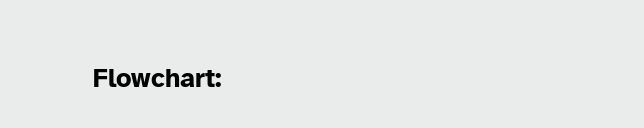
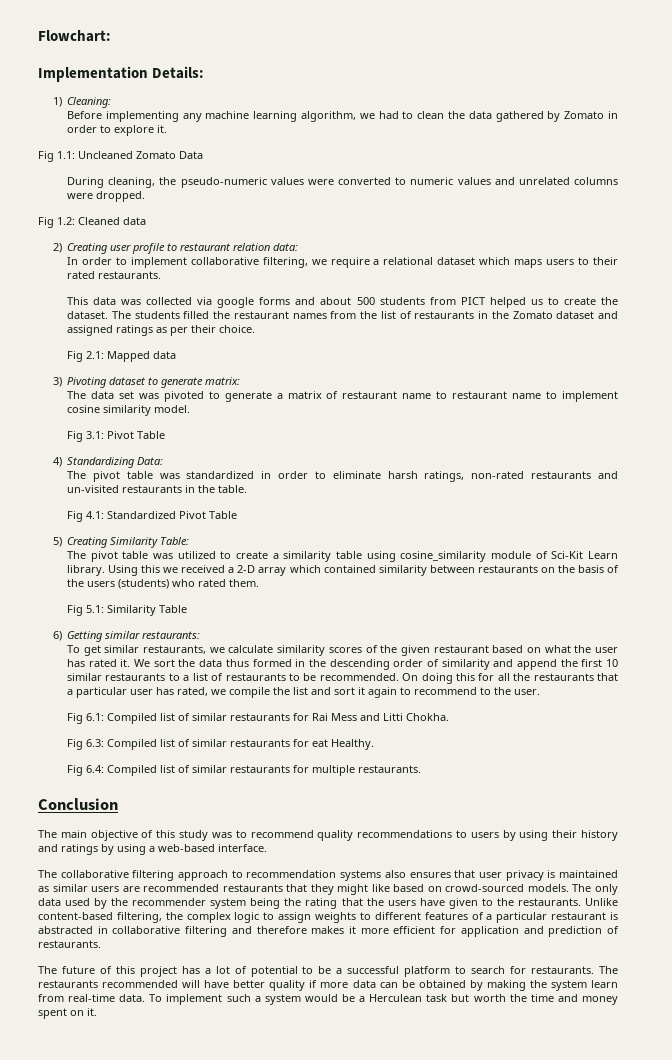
(222, 78) none -> [38,66,205,82] [52,97,112,108] [67,111,618,122] [67,125,168,136] [38,151,203,162] [67,177,619,188] [67,191,146,202] [38,217,146,228] [52,243,299,254] [67,257,618,268] [67,271,162,279] [67,297,619,308] [67,311,618,319] [67,325,256,336] [67,351,177,362] [52,377,241,388] [67,391,618,402] [67,405,191,416] [67,431,166,442] [52,457,164,468] [67,471,618,482] [67,485,248,493] [67,511,238,522] [52,537,190,548] [67,551,619,562] [67,565,619,576] [67,579,260,589] [67,605,188,616] [52,631,201,642] [67,645,618,656] [67,659,618,670] [67,673,618,684] [67,687,541,698] [67,713,450,724] [67,739,375,750] [67,765,422,776] [38,798,118,810] [38,830,618,841] [38,844,267,855] [38,870,618,881] [38,884,619,895] [38,898,618,909] [38,912,619,923] [38,926,620,937] [38,940,101,948] [38,966,619,977] [38,980,618,991] [38,994,618,1005] [38,1008,97,1019] // Implementation Details: // 1) Cleaning: // Before implementing any machine learning algorithm, we had to clean the data gathered by Zomato in order to explore it. // Fig 1.1: Uncleaned Zomato Data // During cleaning, the pseudo-numeric values were converted to numeric values and unrelated columns were dropped. // Fig 1.2: Cleaned data // 2) Creating user profile to restaurant relation data: // In order to implement collaborative filtering, we require a relational dataset which maps users to their rated restaurants. // This data was collected via google forms and about 500 students from PICT helped us to create the dataset. The students filled the restaurant names from the list of restaurants in the Zomato dataset and assigned ratings as per their choice. // Fig 2.1: Mapped data // 3) Pivoting dataset to generate matrix: // The data set was pivoted to generate a matrix of restaurant name to restaurant name to implement cosine similarity model. // Fig 3.1: Pivot Table // 4) Standardizing Data: // The pivot table was standardized in order to eliminate harsh ratings, non-rated restaurants and un-visited restaurants in the table. // Fig 4.1: Standardized Pivot Table // 5) Creating Similarity Table: // The pivot table was utilized to create a similarity table using cosine_similarity module of Sci-Kit Learn library. Using this we received a 2-D array which contained similarity between restaurants on the basis of the users (students) who rated them. // Fig 5.1: Similarity Table // 6) Getting similar restaurants: // To get similar restaurants, we calculate similarity scores of the given restaurant based on what the user has rated it. We sort the data thus formed in the descending order of similarity and append the first 10 similar restaurants to a list of restaurants to be recommended. On doing this for all the restaurants that a particular user has rated, we compile the list and sort it again to recommend to the user. // Fig 6.1: Compiled list of similar restaurants for Rai Mess and Litti Chokha. // Fig 6.3: Compiled list of similar restaurants for eat Healthy. // Fig 6.4: Compiled list of similar restaurants for multiple restaurants. // Conclusion // The main objective of this study was to recommend quality recommendations to users by using their history and ratings by using a web-based interface. // The collaborative filtering approach to recommendation systems also ensures that user privacy is maintained as similar users are recommended restaurants that they might like based on crowd-sourced models. The only data used by the recommender system being the rating that the users have given to the restaurants. Unlike content-based filtering, the complex logic to assign weights to different features of a particular restaurant is abstracted in collaborative filtering and therefore makes it more efficient for application and prediction of restaurants. // The future of this project has a lot of potential to be a successful platform to search for restaurants. The restaurants recommended will have better quality if more data can be obtained by making the system learn from real-time data. To implement such a system would be a Herculean task but worth the time and money spent on it.

